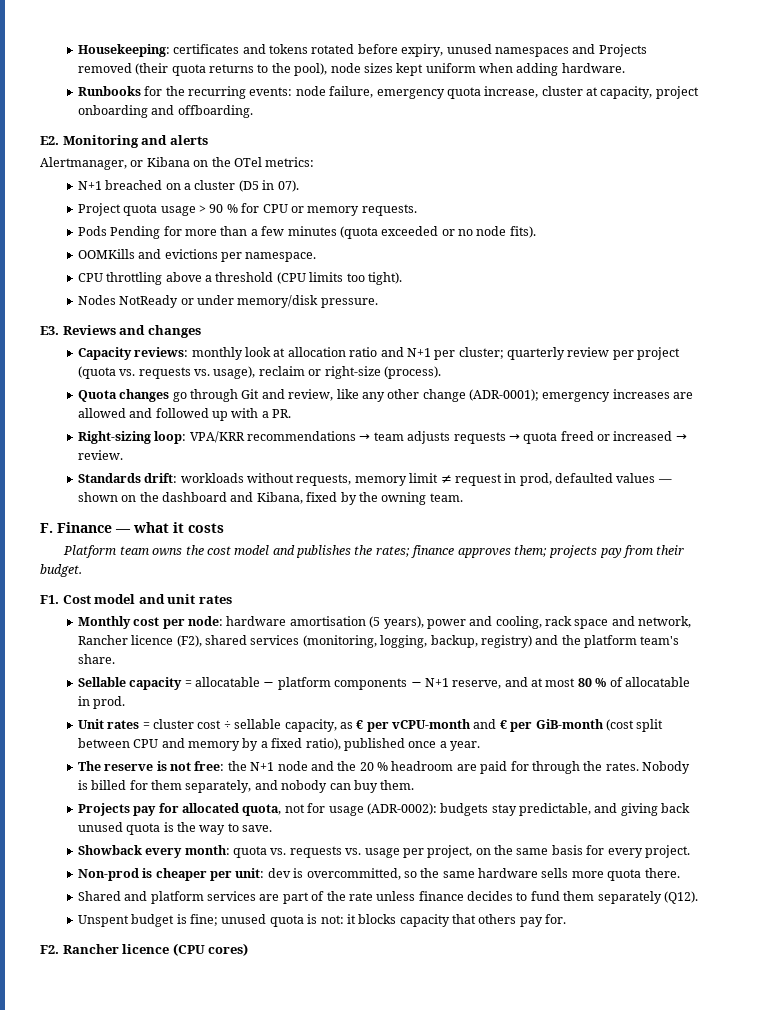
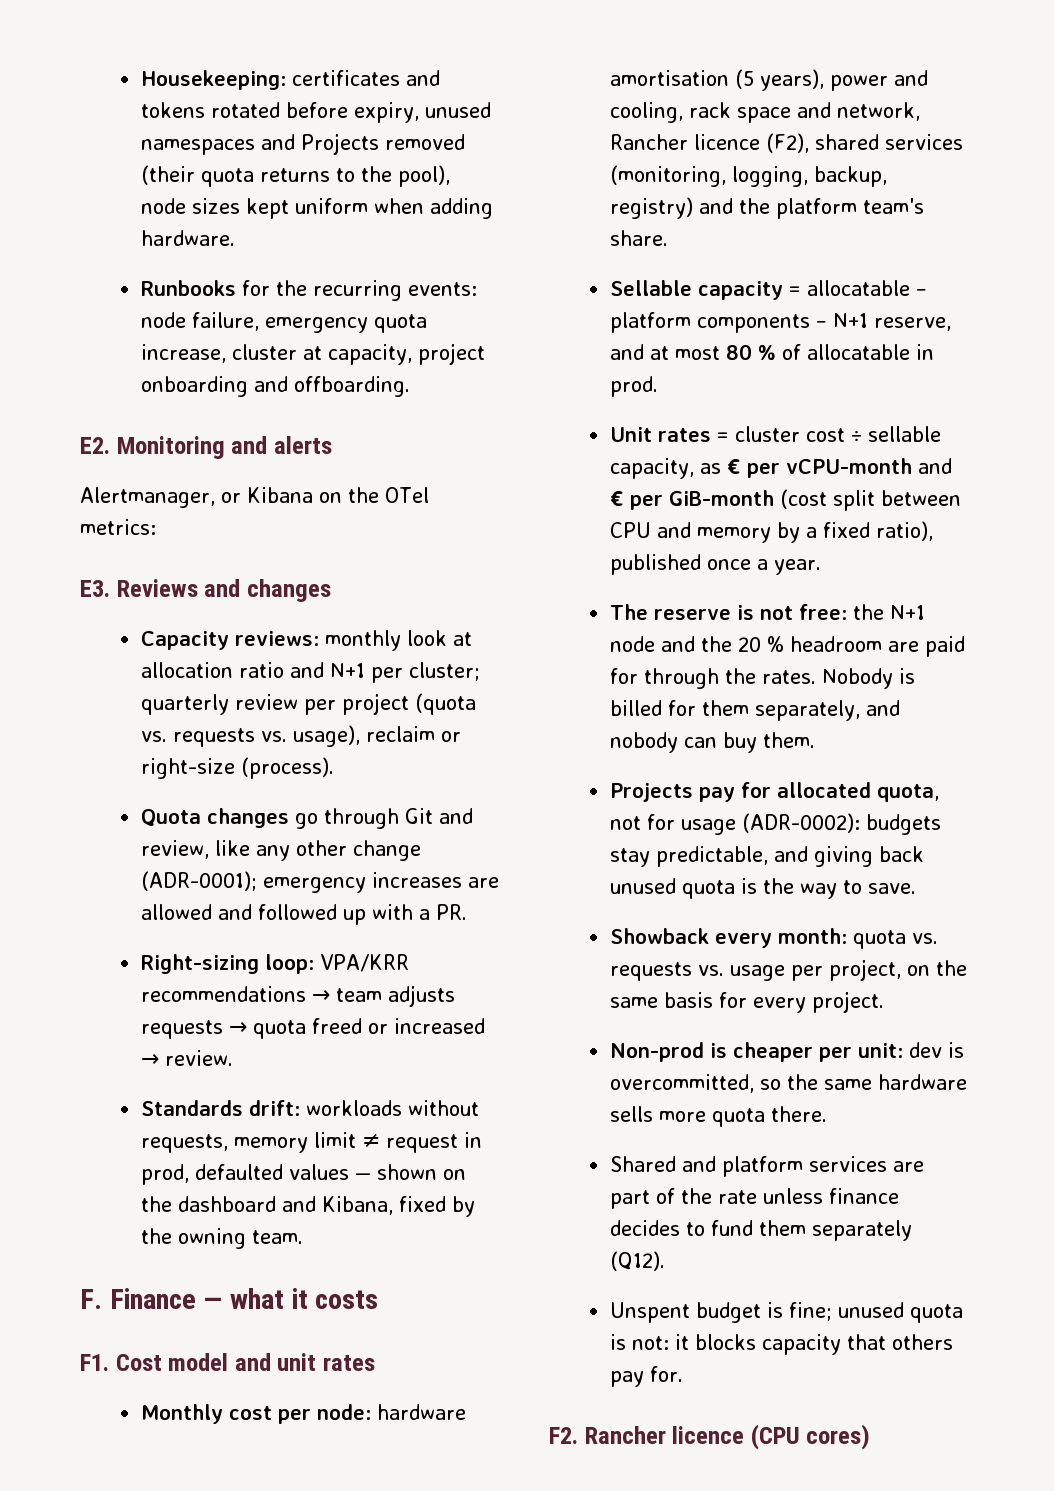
[77,180,299,192] [77,203,417,216] [77,226,536,239] [77,249,317,262] [77,272,402,285] [77,295,378,308] // N+1 breached on a cluster (D5 in 07). // Project quota usage > 90 % for CPU or memory requests. // Pods Pending for more than a few minutes (quota exceeded or no node fits). // OOMKills and evictions per namespace. // CPU throttling above a threshold (CPU limits too tight). // Nodes NotReady or under memory/disk pressure. -> (156, 527) none
[63,545,685,558] [40,564,82,577] // Platform team owns the cost model and publishes the rates; finance approves them; projects pay from their budget. -> (379, 1299) none

